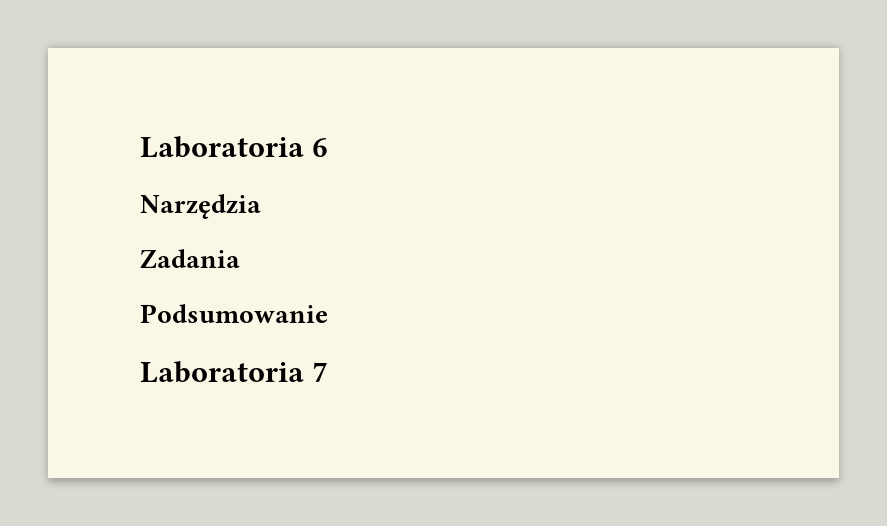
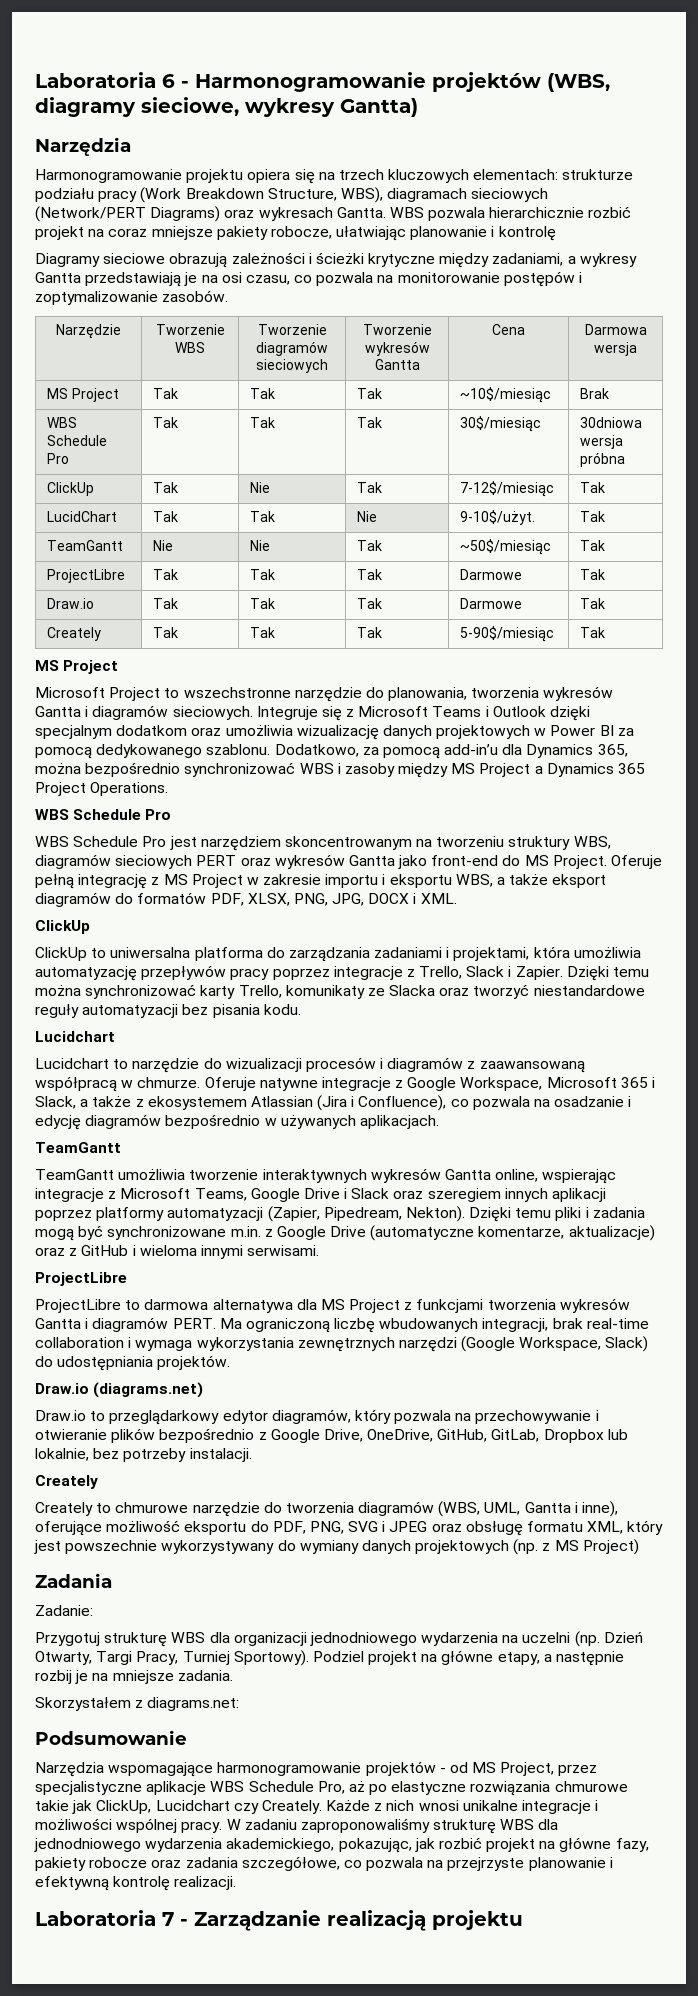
[140,194,261,219] [140,249,240,268] [140,304,328,323] [140,361,329,383] // Narzędzia // Zadania // Podsumowanie // Laboratoria 7 -> [181,72,610,92] [35,97,418,117] [35,137,131,156] [35,169,634,184] [35,187,549,203] [35,206,632,222] [35,226,556,241] [35,252,637,268] [35,271,583,287] [35,290,229,305] [56,324,121,339] [155,324,225,335] [175,342,205,353] [257,324,327,335] [256,341,328,356] [256,359,328,373] [362,324,432,335] [364,341,430,356] [374,359,420,370] [492,324,525,335] [584,324,647,335] [594,342,637,356] [47,388,120,402] [153,388,179,399] [250,388,276,399] [357,388,383,399] [460,387,552,403] [580,388,610,399] [47,417,78,428] [47,435,108,446] [47,453,70,464] [153,417,179,428] [250,417,276,428] [357,417,383,428] [460,416,542,432] [580,417,643,428] [580,435,624,449] [580,452,626,467] [47,482,95,496] [153,482,179,493] [250,482,271,493] [357,482,383,493] [460,481,555,497] [580,482,606,493] [47,511,118,522] [153,511,179,522] [250,511,276,522] [357,511,378,522] [460,510,536,525] [580,511,606,522] [47,540,124,551] [153,540,174,551] [250,540,271,551] [357,540,383,551] [460,539,552,555] [580,540,606,551] [47,569,126,583] [153,569,179,580] [250,569,276,580] [357,569,383,580] [460,569,523,580] [580,569,606,580] [47,598,95,609] [153,598,179,609] [250,598,276,609] [357,598,383,609] [460,598,523,609] [580,598,606,609] [47,627,102,641] [153,627,179,638] [250,627,276,638] [357,627,383,638] [460,626,555,642] [580,627,606,638] [35,660,119,674] [35,686,614,702] [35,705,591,721] [35,725,634,740] [35,744,628,759] [35,762,646,778] [35,782,169,796] [35,809,172,820] [35,836,611,851] [35,854,663,869] [35,874,607,889] [35,892,457,907] [35,920,90,934] [35,946,641,962] [35,965,650,981] [35,984,645,999] [35,1004,301,1018] [35,1031,115,1042] [35,1057,585,1073] [35,1076,656,1092] [35,1095,632,1111] [35,1114,439,1130] [35,1142,121,1153] [35,1168,617,1184] [35,1188,607,1202] [35,1206,645,1222] [35,1225,655,1241] [35,1245,320,1259] [35,1272,127,1286] [35,1298,630,1313] [35,1317,649,1333] [35,1336,649,1352] [35,1355,231,1371] [35,1382,204,1398] [35,1409,599,1425] [35,1428,628,1443] [35,1448,252,1462] [35,1475,98,1489] [35,1501,619,1517] [35,1520,664,1536] [34,1539,639,1555] [35,1573,112,1588] [35,1605,93,1616] [35,1631,643,1647] [35,1650,625,1666] [35,1670,233,1684] [35,1697,240,1711] [35,1730,187,1745] [35,1761,598,1777] [35,1781,628,1796] [35,1800,599,1814] [35,1818,559,1834] [34,1837,649,1853] [35,1856,613,1871] [35,1876,237,1891] [35,1910,523,1931] - Harmonogramowanie projektów (WBS, diagramy sieciowe, wykresy Gantta) // Narzędzia // Harmonogramowanie projektu opiera się na trzech kluczowych elementach: strukturze podziału pracy (Work Breakdown Structure, WBS), diagramach sieciowych (Network/PERT Diagrams) oraz wykresach Gantta. WBS pozwala hierarchicznie rozbić projekt na coraz mniejsze pakiety robocze, ułatwiając planowanie i kontrolę // Diagramy sieciowe obrazują zależności i ścieżki krytyczne między zadaniami, a wykresy Gantta przedstawiają je na osi czasu, co pozwala na monitorowanie postępów i zoptymalizowanie zasobów. // Narzędzie | Tworzenie WBS | Tworzenie diagramów sieciowych | Tworzenie wykresów Gantta | Cena | Darmowa wersja // MS Project | Tak | Tak | Tak | ~10$/miesiąc | Brak // WBS Schedule Pro | Tak | Tak | Tak | 30$/miesiąc | 30dniowa wersja próbna // ClickUp | Tak | Nie | Tak | 7-12$/miesiąc | Tak // LucidChart | Tak | Tak | Nie | 9-10$/użyt. | Tak // TeamGantt | Nie | Nie | Tak | ~50$/miesiąc | Tak // ProjectLibre | Tak | Tak | Tak | Darmowe | Tak // Draw.io | Tak | Tak | Tak | Darmowe | Tak // Creately | Tak | Tak | Tak | 5-90$/miesiąc | Tak // MS Project // Microsoft Project to wszechstronne narzędzie do planowania, tworzenia wykresów Gantta i diagramów sieciowych. Integruje się z Microsoft Teams i Outlook dzięki specjalnym dodatkom oraz umożliwia wizualizację danych projektowych w Power BI za pomocą dedykowanego szablonu. Dodatkowo, za pomocą add-in’u dla Dynamics 365, można bezpośrednio synchronizować WBS i zasoby między MS Project a Dynamics 365 Project Operations. // WBS Schedule Pro // WBS Schedule Pro jest narzędziem skoncentrowanym na tworzeniu struktury WBS, diagramów sieciowych PERT oraz wykresów Gantta jako front-end do MS Project. Oferuje pełną integrację z MS Project w zakresie importu i eksportu WBS, a także eksport diagramów do formatów PDF, XLSX, PNG, JPG, DOCX i XML. // ClickUp // ClickUp to uniwersalna platforma do zarządzania zadaniami i projektami, która umożliwia automatyzację przepływów pracy poprzez integracje z Trello, Slack i Zapier. Dzięki temu można synchronizować karty Trello, komunikaty ze Slacka oraz tworzyć niestandardowe reguły automatyzacji bez pisania kodu. // Lucidchart // Lucidchart to narzędzie do wizualizacji procesów i diagramów z zaawansowaną współpracą w chmurze. Oferuje natywne integracje z Google Workspace, Microsoft 365 i Slack, a także z ekosystemem Atlassian (Jira i Confluence), co pozwala na osadzanie i edycję diagramów bezpośrednio w używanych aplikacjach. // TeamGantt // TeamGantt umożliwia tworzenie interaktywnych wykresów Gantta online, wspierając integracje z Microsoft Teams, Google Drive i Slack oraz szeregiem innych aplikacji poprzez platformy automatyzacji (Zapier, Pipedream, Nekton). Dzięki temu pliki i zadania mogą być synchronizowane m.in. z Google Drive (automatyczne komentarze, aktualizacje) oraz z GitHub i wieloma innymi serwisami. // ProjectLibre // ProjectLibre to darmowa alternatywa dla MS Project z funkcjami tworzenia wykresów Gantta i diagramów PERT. Ma ograniczoną liczbę wbudowanych integracji, brak real-time collaboration i wymaga wykorzystania zewnętrznych narzędzi (Google Workspace, Slack) do udostępniania projektów. // Draw.io (diagrams.net) // Draw.io to przeglądarkowy edytor diagramów, który pozwala na przechowywanie i otwieranie plików bezpośrednio z Google Drive, OneDrive, GitHub, GitLab, Dropbox lub lokalnie, bez potrzeby instalacji. // Creately // Creately to chmurowe narzędzie do tworzenia diagramów (WBS, UML, Gantta i inne), oferujące możliwość eksportu do PDF, PNG, SVG i JPEG oraz obsługę formatu XML, który jest powszechnie wykorzystywany do wymiany danych projektowych (np. z MS Project) // Zadania // Zadanie: // Przygotuj strukturę WBS dla organizacji jednodniowego wydarzenia na uczelni (np. Dzień Otwarty, Targi Pracy, Turniej Sportowy). Podziel projekt na główne etapy, a następnie rozbij je na mniejsze zadania. // Skorzystałem z diagrams.net: // Podsumowanie // Narzędzia wspomagające harmonogramowanie projektów - od MS Project, przez specjalistyczne aplikacje WBS Schedule Pro, aż po elastyczne rozwiązania chmurowe takie jak ClickUp, Lucidchart czy Creately. Każde z nich wnosi unikalne integracje i możliwości wspólnej pracy. W zadaniu zaproponowaliśmy strukturę WBS dla jednodniowego wydarzenia akademickiego, pokazując, jak rozbić projekt na główne fazy, pakiety robocze oraz zadania szczegółowe, co pozwala na przejrzyste planowanie i efektywną kontrolę realizacji. // Laboratoria 7 - Zarządzanie realizacją projektu

